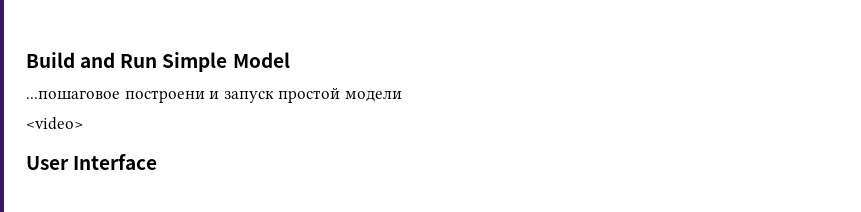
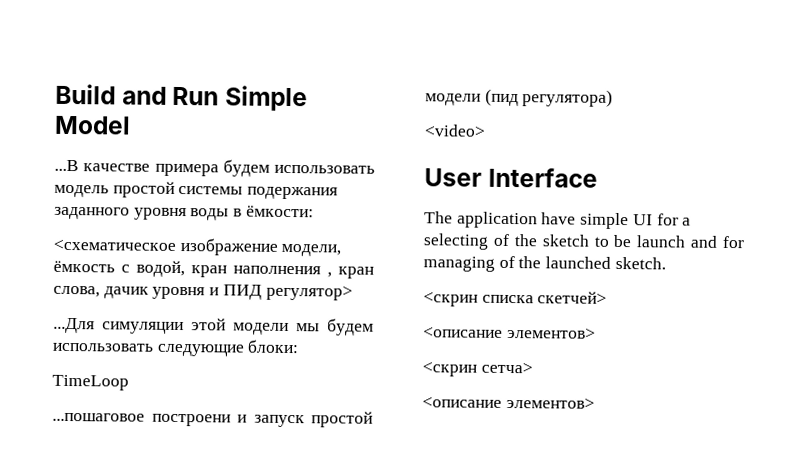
(290, 60) none -> [54,159,375,177] [54,181,339,200] [54,205,314,221] [53,238,342,257] [53,260,374,279] [53,284,353,301] [53,317,374,336] [52,339,300,357] [52,374,129,391] // ...В качестве примера будем использовать модель простой системы подержания заданного уровня воды в ёмкости: // <схематическое изображение модели, ёмкость с водой, кран наполнения , кран слова, дачик уровня и ПИД регулятор> // ...Для симуляции этой модели мы будем использовать следующие блоки: // TimeLoop
(402, 96) none -> [484,88,614,107] (пид регулятора)
(158, 162) none -> [424,211,692,230] [423,233,745,250] [423,255,666,272] [423,291,608,307] [423,326,596,339] [422,361,533,377] [422,396,595,409] // The application have simple UI for a selecting of the sketch to be launch and for managing of the launched sketch. // <скрин списка скетчей> // <описание элементов> // <скрин сетча> // <описание элементов>

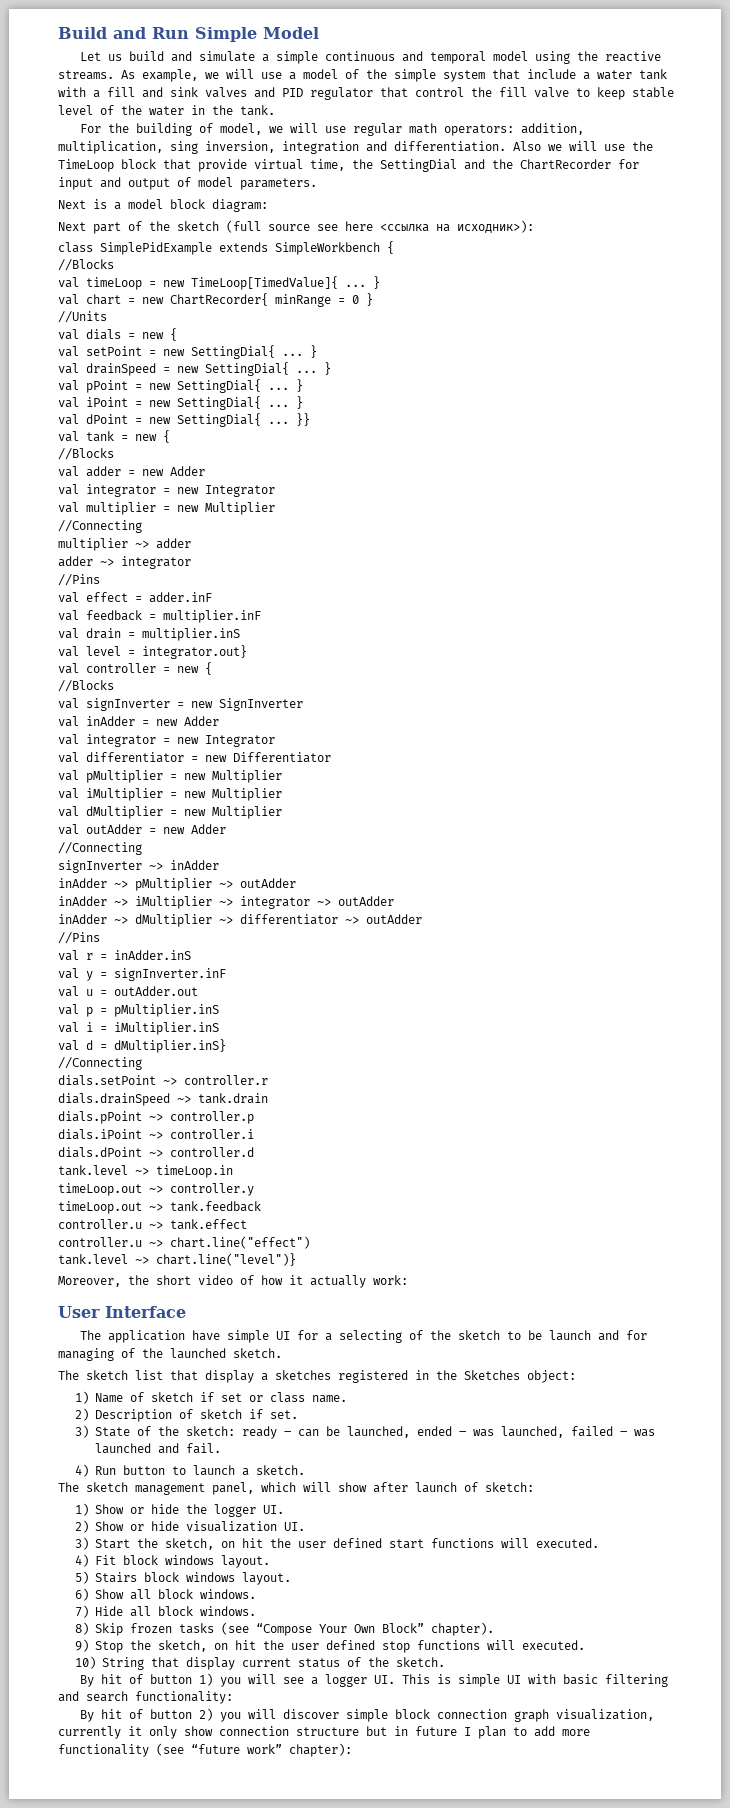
[54,159,375,177] [54,181,339,200] [54,205,314,221] [53,238,342,257] [53,260,374,279] [53,284,353,301] [53,317,374,336] [52,339,300,357] [52,374,129,391] [52,411,373,428] [425,88,614,107] [424,124,486,137] ...В качестве примера будем использовать модель простой системы подержания заданного уровня воды в ёмкости: // <схематическое изображение модели, ёмкость с водой, кран наполнения , кран слова, дачик уровня и ПИД регулятор> // ...Для симуляции этой модели мы будем использовать следующие блоки: // TimeLoop // ...пошаговое построени и запуск простой модели (пид регулятора) // <video> -> [79,51,661,64] [58,69,667,82] [58,87,674,100] [58,105,275,116] [79,123,584,136] [58,141,653,154] [58,159,639,172] [58,177,317,190] [58,199,268,212] [58,220,534,234] [58,241,394,255] [58,259,114,271] [58,276,380,290] [58,293,373,307] [58,311,107,323] [58,328,177,341] [58,345,317,359] [58,362,331,376] [58,379,303,393] [58,396,303,410] [58,413,310,427] [58,430,170,443] [58,448,114,460] [58,466,205,477] [58,484,275,497] [58,502,275,515] [58,520,142,533] [58,538,191,551] [58,556,191,569] [58,574,100,586] [58,592,212,603] [58,610,261,623] [58,628,240,641] [58,645,247,659] [58,662,212,675] [58,680,114,692] [58,698,303,711] [58,716,219,727] [58,734,275,747] [58,752,331,763] [58,770,282,783] [58,788,282,801] [58,806,282,819] [58,824,226,835] [58,842,142,855] [58,860,219,873] [58,878,296,891] [58,896,394,909] [58,914,422,927] [58,932,100,944] [58,950,191,961] [58,968,226,981] [58,986,198,997] [58,1004,219,1017] [58,1022,219,1035] [58,1039,226,1053] [58,1057,142,1070] [58,1075,268,1086] [58,1093,268,1106] [58,1111,254,1124] [58,1129,254,1140] [58,1147,254,1158] [58,1165,233,1178] [58,1183,254,1196] [58,1201,261,1214] [58,1219,247,1230] [58,1236,310,1249] [58,1253,296,1266] [58,1275,408,1288] Let us build and simulate a simple continuous and temporal model using the reactive streams. As example, we will use a model of the simple system that include a water tank with a fill and sink valves and PID regulator that control the fill valve to keep stable level of the water in the tank. // For the building of model, we will use regular math operators: addition, multiplication, sing inversion, integration and differentiation. Also we will use the TimeLoop block that provide virtual time, the SettingDial and the ChartRecorder for input and output of model parameters. // Next is a model block diagram: // Next part of the sketch (full source see here <ссылка на исходник>): // class SimplePidExample extends SimpleWorkbench { // //Blocks // val timeLoop = new TimeLoop[TimedValue]{ ... } // val chart = new ChartRecorder{ minRange = 0 } // //Units // val dials = new { // val setPoint = new SettingDial{ ... } // val drainSpeed = new SettingDial{ ... } // val pPoint = new SettingDial{ ... } // val iPoint = new SettingDial{ ... } // val dPoint = new SettingDial{ ... }} // val tank = new { // //Blocks // val adder = new Adder // val integrator = new Integrator // val multiplier = new Multiplier // //Connecting // multiplier ~> adder // adder ~> integrator // //Pins // val effect = adder.inF // val feedback = multiplier.inF // val drain = multiplier.inS // val level = integrator.out} // val controller = new { // //Blocks // val signInverter = new SignInverter // val inAdder = new Adder // val integrator = new Integrator // val differentiator = new Differentiator // val pMultiplier = new Multiplier // val iMultiplier = new Multiplier // val dMultiplier = new Multiplier // val outAdder = new Adder // //Connecting // signInverter ~> inAdder // inAdder ~> pMultiplier ~> outAdder // inAdder ~> iMultiplier ~> integrator ~> outAdder // inAdder ~> dMultiplier ~> differentiator ~> outAdder // //Pins // val r = inAdder.inS // val y = signInverter.inF // val u = outAdder.out // val p = pMultiplier.inS // val i = iMultiplier.inS // val d = dMultiplier.inS} // //Connecting // dials.setPoint ~> controller.r // dials.drainSpeed ~> tank.drain // dials.pPoint ~> controller.p // dials.iPoint ~> controller.i // dials.dPoint ~> controller.d // tank.level ~> timeLoop.in // timeLoop.out ~> controller.y // timeLoop.out ~> tank.feedback // controller.u ~> tank.effect // controller.u ~> chart.line("effect") // tank.level ~> chart.line("level")} // Moreover, the short video of how it actually work:
[423,291,608,307] [423,326,596,339] [422,361,533,377] [422,396,595,409] <скрин списка скетчей> // <описание элементов> // <скрин сетча> // <описание элементов> -> [58,1370,576,1383] [74,1391,347,1404] [74,1408,298,1422] [74,1425,655,1439] [94,1443,221,1454] [74,1464,305,1477] [58,1482,534,1495] [74,1503,284,1517] [74,1520,305,1533] [74,1537,599,1550] [74,1554,270,1568] [74,1571,291,1585] [74,1588,256,1601] [74,1605,256,1618] [74,1622,494,1636] [74,1639,585,1653] [74,1656,445,1670] [79,1673,668,1687] [58,1691,233,1704] [79,1708,654,1722] [58,1726,590,1739] [58,1743,352,1757] The sketch list that display a sketches registered in the Sketches object: // 1) Name of sketch if set or class name. // 2) Description of sketch if set. // 3) State of the sketch: ready – can be launched, ended – was launched, failed – was launched and fail. // 4) Run button to launch a sketch. // The sketch management panel, which will show after launch of sketch: // 1) Show or hide the logger UI. // 2) Show or hide visualization UI. // 3) Start the sketch, on hit the user defined start functions will executed. // 4) Fit block windows layout. // 5) Stairs block windows layout. // 6) Show all block windows. // 7) Hide all block windows. // 8) Skip frozen tasks (see “Compose Your Own Block” chapter). // 9) Stop the sketch, on hit the user defined stop functions will executed. // 10) String that display current status of the sketch. // By hit of button 1) you will see a logger UI. This is simple UI with basic filtering and search functionality: // By hit of button 2) you will discover simple block connection graph visualization, currently it only show connection structure but in future I plan to add more functionality (see “future work” chapter):

